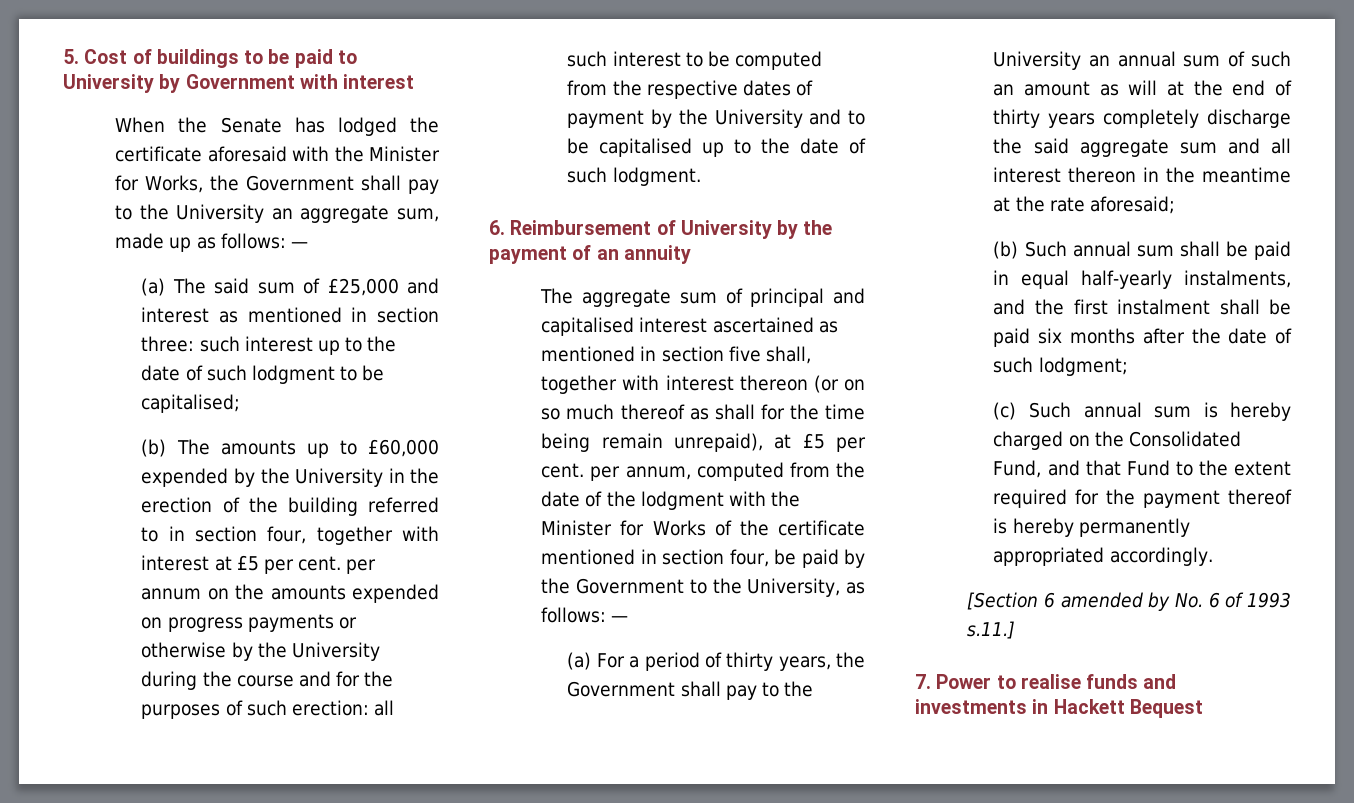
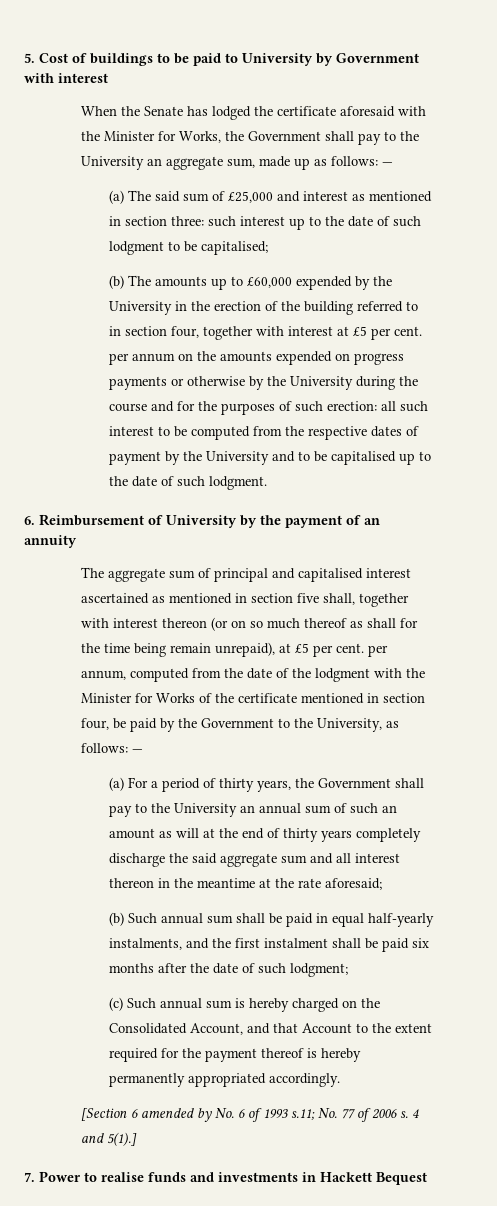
[993,460,1042,478] Fund, -> [189,1023,243,1035] Account,
[1126,460,1170,476] Fund -> [301,1023,352,1034] Account
[967,621,1016,639] s.11.] -> [290,1108,419,1122] [80,1132,137,1146] s.11; No. 77 of 2006 s. 4 and 5(1).]

